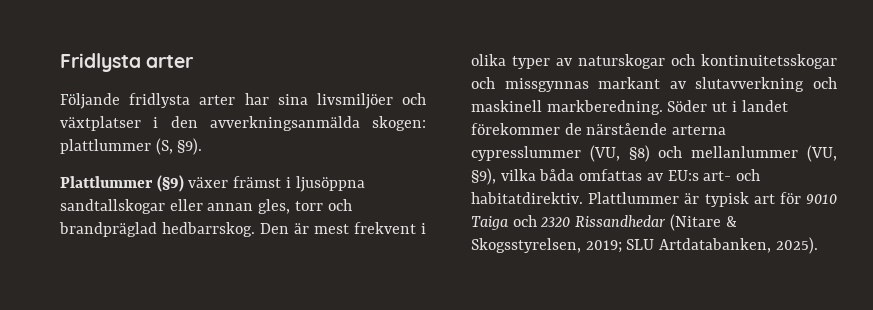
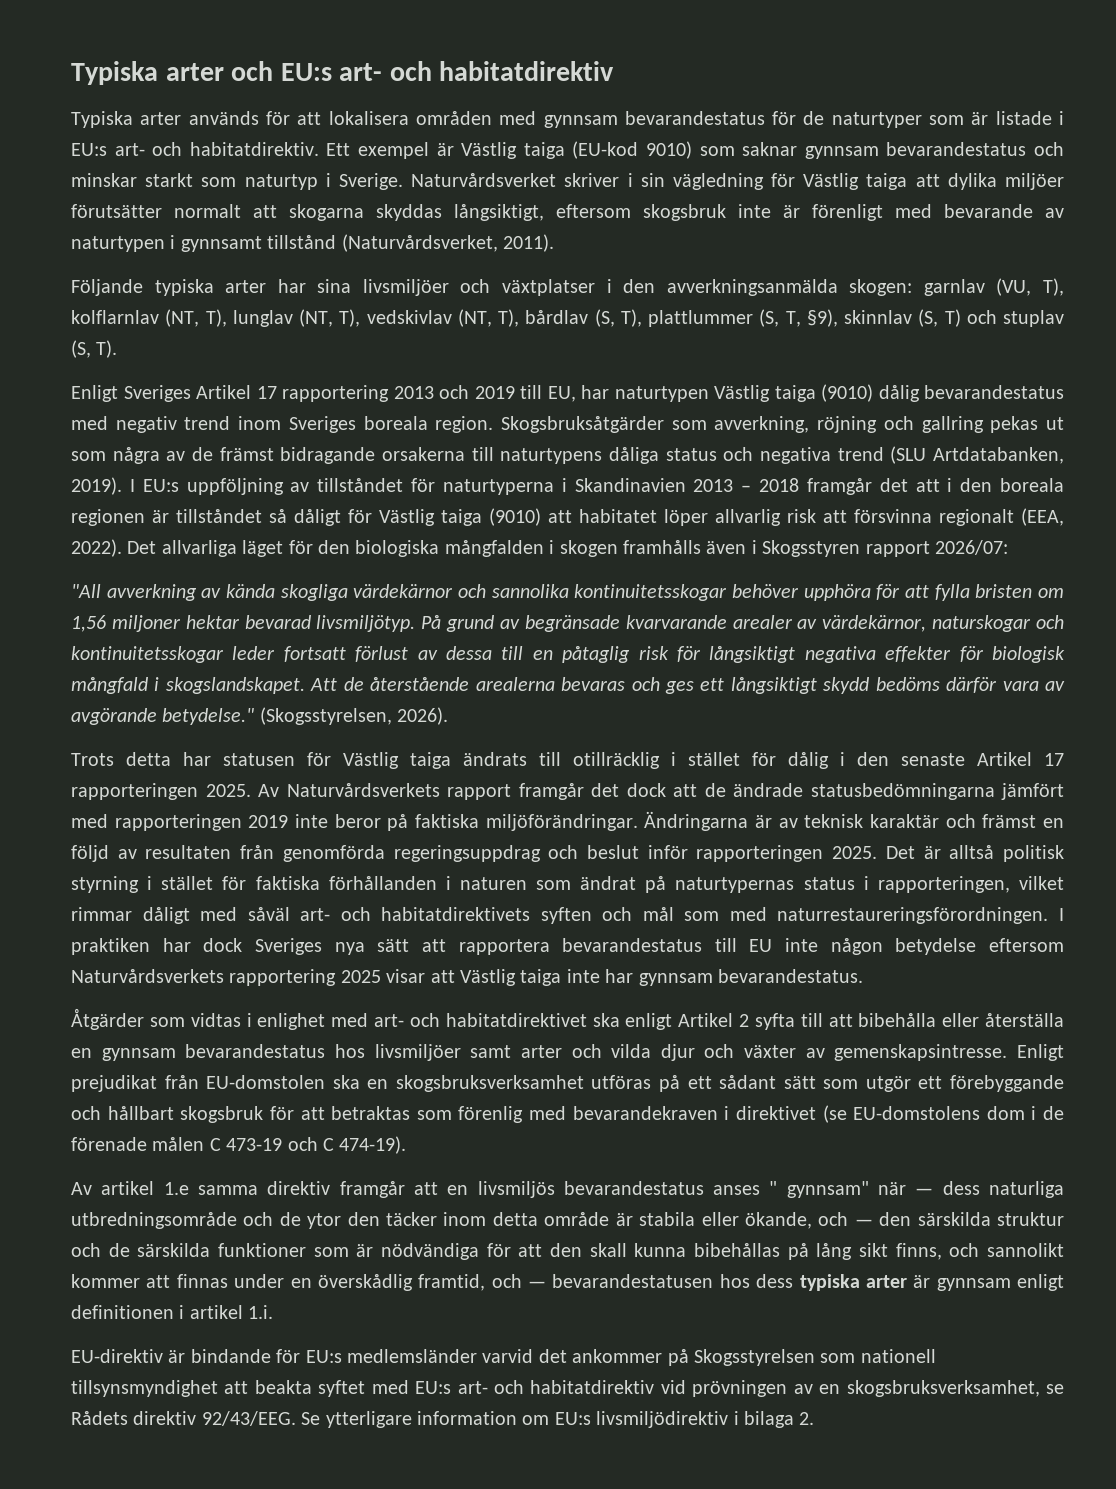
[60,53,195,72] Fridlysta arter -> [71,61,615,85] [71,111,1064,128] [71,141,1065,159] [71,173,1064,190] [71,204,1064,221] [71,234,554,252] Typiska arter och EU:s art- och habitatdirektiv // Typiska arter används för att lokalisera områden med gynnsam bevarandestatus för de naturtyper som är listade i EU:s art- och habitatdirektiv. Ett exempel är Västlig taiga (EU-kod 9010) som saknar gynnsam bevarandestatus och minskar starkt som naturtyp i Sverige. Naturvårdsverket skriver i sin vägledning för Västlig taiga att dylika miljöer förutsätter normalt att skogarna skyddas långsiktigt, eftersom skogsbruk inte är förenligt med bevarande av naturtypen i gynnsamt tillstånd (Naturvårdsverket, 2011).
[129,93,191,108] fridlysta -> [154,279,214,296] typiska
[60,138,203,155] [60,175,365,192] [60,199,352,214] [59,222,426,237] [471,54,837,69] [471,77,837,92] [471,100,788,115] [471,123,727,135] [471,145,837,162] [471,168,761,185] [471,192,837,207] [471,214,737,231] [471,237,818,254] plattlummer (S, §9). // Plattlummer (§9) växer främst i ljusöppna sandtallskogar eller annan gles, torr och brandpräglad hedbarrskog. Den är mest frekvent i olika typer av naturskogar och kontinuitetsskogar och missgynnas markant av slutavverkning och maskinell markberedning. Söder ut i landet förekommer de närstående arterna cypresslummer (VU, §8) och mellanlummer (VU, §9), vilka båda omfattas av EU:s art- och habitatdirektiv. Plattlummer är typisk art för 9010 Taiga och 2320 Rissandhedar (Nitare & Skogsstyrelsen, 2019; SLU Artdatabanken, 2025). -> [923,278,1064,296] [71,309,1064,327] [71,340,118,358] [71,384,1064,402] [71,416,1064,433] [71,446,1064,464] [71,477,1065,495] [71,508,1064,526] [71,539,1008,557] [71,584,1064,601] [71,615,1064,632] [71,646,1065,663] [71,677,1065,694] [71,707,449,725] [71,752,1064,769] [71,783,1064,800] [71,811,1064,831] [71,845,1064,862] [71,876,1064,893] [71,907,1064,924] [71,938,1064,955] [71,969,863,986] [71,1008,1065,1030] [71,1044,1064,1061] [71,1075,1064,1092] [71,1105,1064,1123] [71,1136,407,1154] [71,1181,1064,1198] [71,1212,1064,1229] [71,1243,1064,1260] [71,1274,1064,1291] [71,1305,274,1319] [71,1349,936,1366] [71,1380,1064,1397] [71,1411,815,1428] garnlav (VU, T), kolflarnlav (NT, T), lunglav (NT, T), vedskivlav (NT, T), bårdlav (S, T), plattlummer (S, T, §9), skinnlav (S, T) och stuplav (S, T). // Enligt Sveriges Artikel 17 rapportering 2013 och 2019 till EU, har naturtypen Västlig taiga (9010) dålig bevarandestatus med negativ trend inom Sveriges boreala region. Skogsbruksåtgärder som avverkning, röjning och gallring pekas ut som några av de främst bidragande orsakerna till naturtypens dåliga status och negativa trend (SLU Artdatabanken, 2019). I EU:s uppföljning av tillståndet för naturtyperna i Skandinavien 2013 – 2018 framgår det att i den boreala regionen är tillståndet så dåligt för Västlig taiga (9010) att habitatet löper allvarlig risk att försvinna regionalt (EEA, 2022). Det allvarliga läget för den biologiska mångfalden i skogen framhålls även i Skogsstyren rapport 2026/07: // "All avverkning av kända skogliga värdekärnor och sannolika kontinuitetsskogar behöver upphöra för att fylla bristen om 1,56 miljoner hektar bevarad livsmiljötyp. På grund av begränsade kvarvarande arealer av värdekärnor, naturskogar och kontinuitetsskogar leder fortsatt förlust av dessa till en påtaglig risk för långsiktigt negativa effekter för biologisk mångfald i skogslandskapet. Att de återstående arealerna bevaras och ges ett långsiktigt skydd bedöms därför vara av avgörande betydelse." (Skogsstyrelsen, 2026). // Trots detta har statusen för Västlig taiga ändrats till otillräcklig i stället för dålig i den senaste Artikel 17 rapporteringen 2025. Av Naturvårdsverkets rapport framgår det dock att de ändrade statusbedömningarna jämfört med rapporteringen 2019 inte beror på faktiska miljöförändringar. Ändringarna är av teknisk karaktär och främst en följd av resultaten från genomförda regeringsuppdrag och beslut inför rapporteringen 2025. Det är alltså politisk styrning i stället för faktiska förhållanden i naturen som ändrat på naturtypernas status i rapporteringen, vilket rimmar dåligt med såväl art- och habitatdirektivets syften och mål som med naturrestaureringsförordningen. I praktiken har dock Sveriges nya sätt att rapportera bevarandestatus till EU inte någon betydelse eftersom Naturvårdsverkets rapportering 2025 visar att Västlig taiga inte har gynnsam bevarandestatus. // Åtgärder som vidtas i enlighet med art- och habitatdirektivet ska enligt Artikel 2 syfta till att bibehålla eller återställa en gynnsam bevarandestatus hos livsmiljöer samt arter och vilda djur och växter av gemenskapsintresse. Enligt prejudikat från EU-domstolen ska en skogsbruksverksamhet utföras på ett sådant sätt som utgör ett förebyggande och hållbart skogsbruk för att betraktas som förenlig med bevarandekraven i direktivet (se EU-domstolens dom i de förenade målen C 473-19 och C 474-19). // Av artikel 1.e samma direktiv framgår att en livsmiljös bevarandestatus anses " gynnsam" när — dess naturliga utbredningsområde och de ytor den täcker inom detta område är stabila eller ökande, och — den särskilda struktur och de särskilda funktioner som är nödvändiga för att den skall kunna bibehållas på lång sikt finns, och sannolikt kommer att finnas under en överskådlig framtid, och — bevarandestatusen hos dess typiska arter är gynnsam enligt definitionen i artikel 1.i. // EU-direktiv är bindande för EU:s medlemsländer varvid det ankommer på Skogsstyrelsen som nationell tillsynsmyndighet att beakta syftet med EU:s art- och habitatdirektiv vid prövningen av en skogsbruksverksamhet, se Rådets direktiv 92/43/EEG. Se ytterligare information om EU:s livsmiljödirektiv i bilaga 2.

